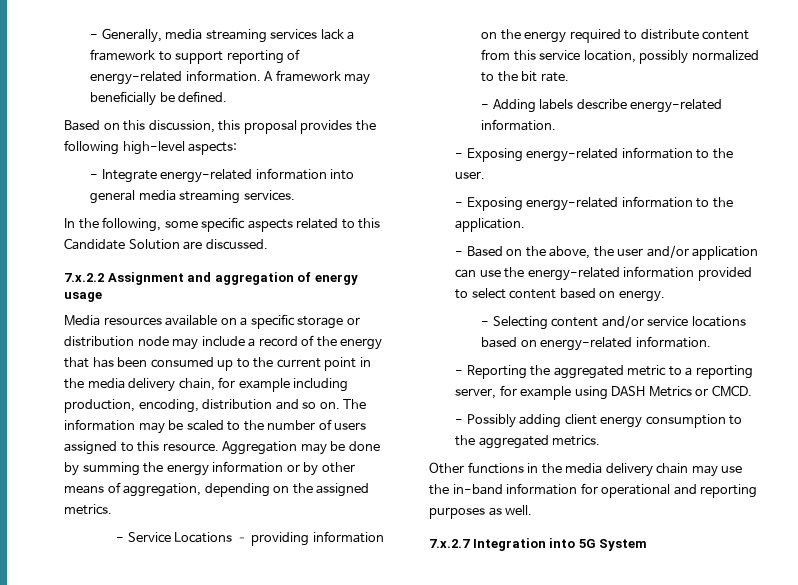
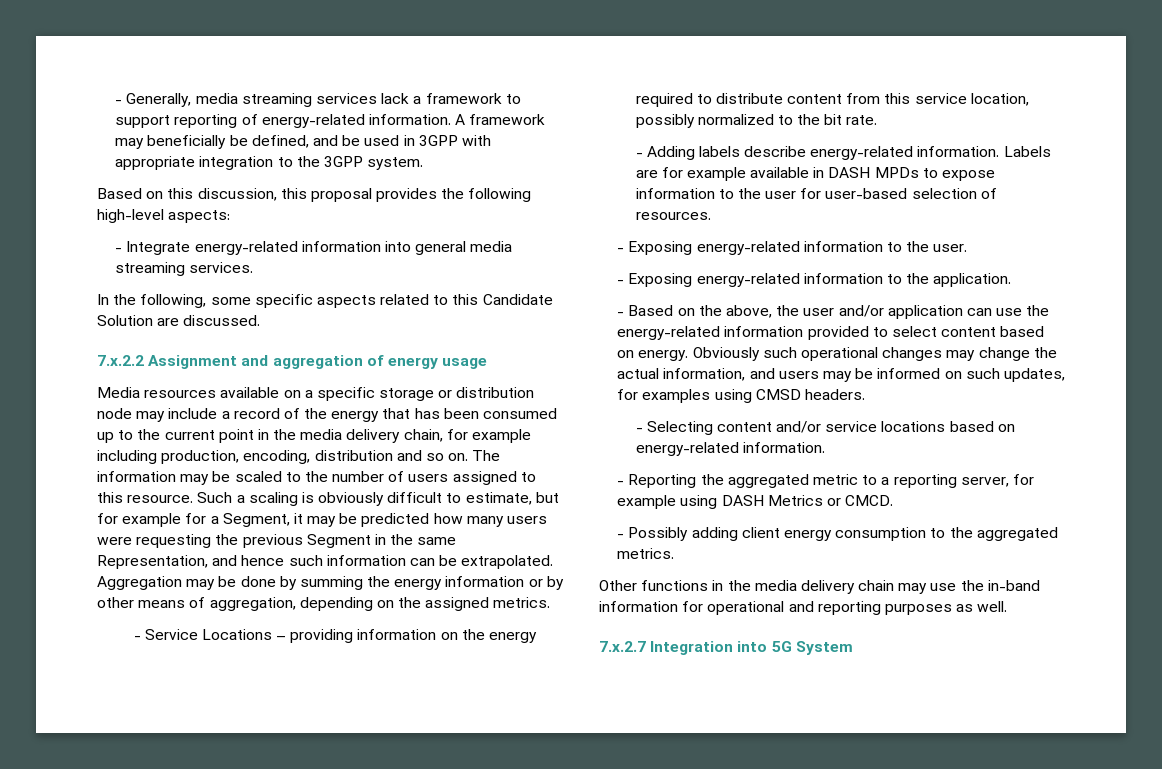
[178,91,228,102] defined. -> [251,135,491,148] [115,156,424,170] defined, and be used in 3GPP with appropriate integration to the 3GPP system.
(219, 447) none -> [197,492,559,506] [97,513,548,527] [97,534,457,548] [97,555,554,569] Such a scaling is obviously difficult to estimate, but for example for a Segment, it may be predicted how many users were requesting the previous Segment in the same Representation, and hence such information can be extrapolated.
(556, 125) none -> [1003,146,1051,157] [635,167,996,181] [635,188,997,199] [635,212,711,220] Labels are for example available in DASH MPDs to expose information to the user for user-based selection of resources.
(665, 296) none -> [692,347,1057,361] [617,368,1065,382] [617,389,866,403] Obviously such operational changes may change the actual information, and users may be informed on such updates, for examples using CMSD headers.

